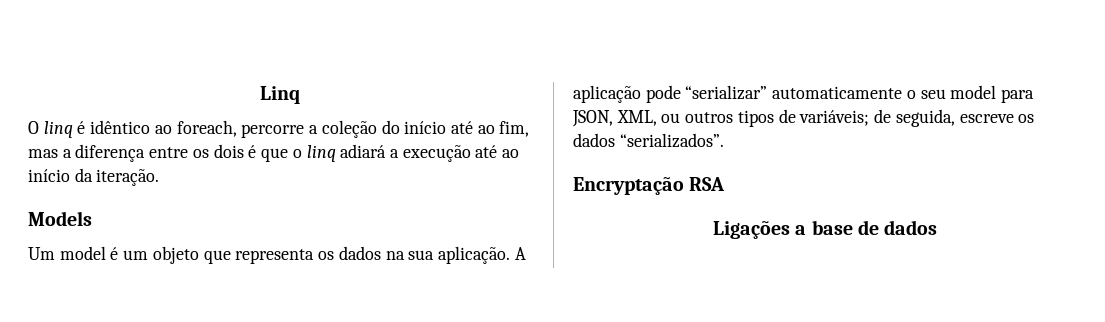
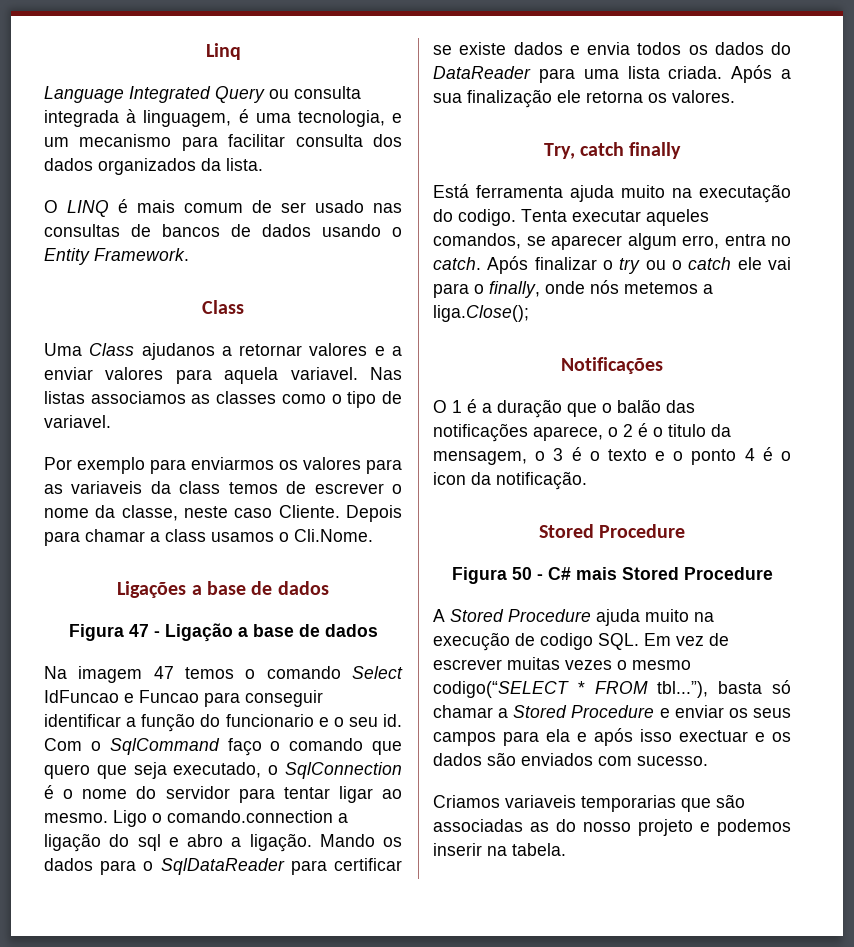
[28,120,530,138] [28,144,520,162] [28,168,160,186] [28,211,92,226] [28,246,526,264] [573,85,1035,103] [572,109,1035,127] [573,133,724,148] [573,177,726,195] O linq é idêntico ao foreach, percorre a coleção do início até ao fim, mas a diferença entre os dois é que o linq adiará a execução até ao início da iteração. // Models // Um model é um objeto que representa os dados na sua aplicação. A aplicação pode “serializar” automaticamente o seu model para JSON, XML, ou outros tipos de variáveis; de seguida, escreve os dados “serializados”. // Encryptação RSA -> [44,86,361,103] [44,109,402,127] [44,134,402,151] [44,158,263,175] [44,199,402,217] [44,224,402,237] [44,248,189,265] [202,300,244,314] [44,343,402,360] [44,367,402,384] [44,391,403,408] [44,415,111,428] [44,457,402,474] [44,481,402,494] [44,505,403,522] [44,529,373,546] Language Integrated Query ou consulta integrada à linguagem, é uma tecnologia, e um mecanismo para facilitar consulta dos dados organizados da lista. // O LINQ é mais comum de ser usado nas consultas de bancos de dados usando o Entity Framework. // Class // Uma Class ajudanos a retornar valores e a enviar valores para aquela variavel. Nas listas associamos as classes como o tipo de variavel. // Por exemplo para enviarmos os valores para as variaveis da class temos de escrever o nome da classe, neste caso Cliente. Depois para chamar a class usamos o Cli.Nome.
(938, 227) none -> [68,623,378,642] [44,666,403,683] [44,690,323,707] [44,713,402,732] [44,738,403,756] [44,762,402,779] [44,785,402,803] [44,810,348,827] [44,833,402,852] [44,858,402,875] [433,42,791,55] [433,65,791,83] [433,89,735,108] [543,142,682,159] [433,184,791,203] [433,209,709,226] [433,233,791,250] [433,256,791,274] [433,280,713,298] [433,305,529,322] [561,357,663,374] [433,399,695,418] [433,423,731,442] [433,447,791,465] [433,471,587,490] [538,524,686,538] [451,567,773,584] [433,609,714,626] [433,632,729,651] [433,657,691,670] [433,680,791,698] [433,705,791,718] [433,728,791,746] [433,752,708,766] [433,794,745,812] [433,819,791,836] [433,843,566,856] // Figura 47 - Ligação a base de dados // Na imagem 47 temos o comando Select IdFuncao e Funcao para conseguir identificar a função do funcionario e o seu id. Com o SqlCommand faço o comando que quero que seja executado, o SqlConnection é o nome do servidor para tentar ligar ao mesmo. Ligo o comando.connection a ligação do sql e abro a ligação. Mando os dados para o SqlDataReader para certificar se existe dados e envia todos os dados do DataReader para uma lista criada. Após a sua finalização ele retorna os valores. // Try, catch finally // Está ferramenta ajuda muito na executação do codigo. Tenta executar aqueles comandos, se aparecer algum erro, entra no catch. Após finalizar o try ou o catch ele vai para o finally, onde nós metemos a liga.Close(); // Notificações // O 1 é a duração que o balão das notificações aparece, o 2 é o titulo da mensagem, o 3 é o texto e o ponto 4 é o icon da notificação. // Stored Procedure // Figura 50 - C# mais Stored Procedure // A Stored Procedure ajuda muito na execução de codigo SQL. Em vez de escrever muitas vezes o mesmo codigo(“SELECT * FROM tbl...”), basta só chamar a Stored Procedure e enviar os seus campos para ela e após isso exectuar e os dados são enviados com sucesso. // Criamos variaveis temporarias que são associadas as do nosso projeto e podemos inserir na tabela.

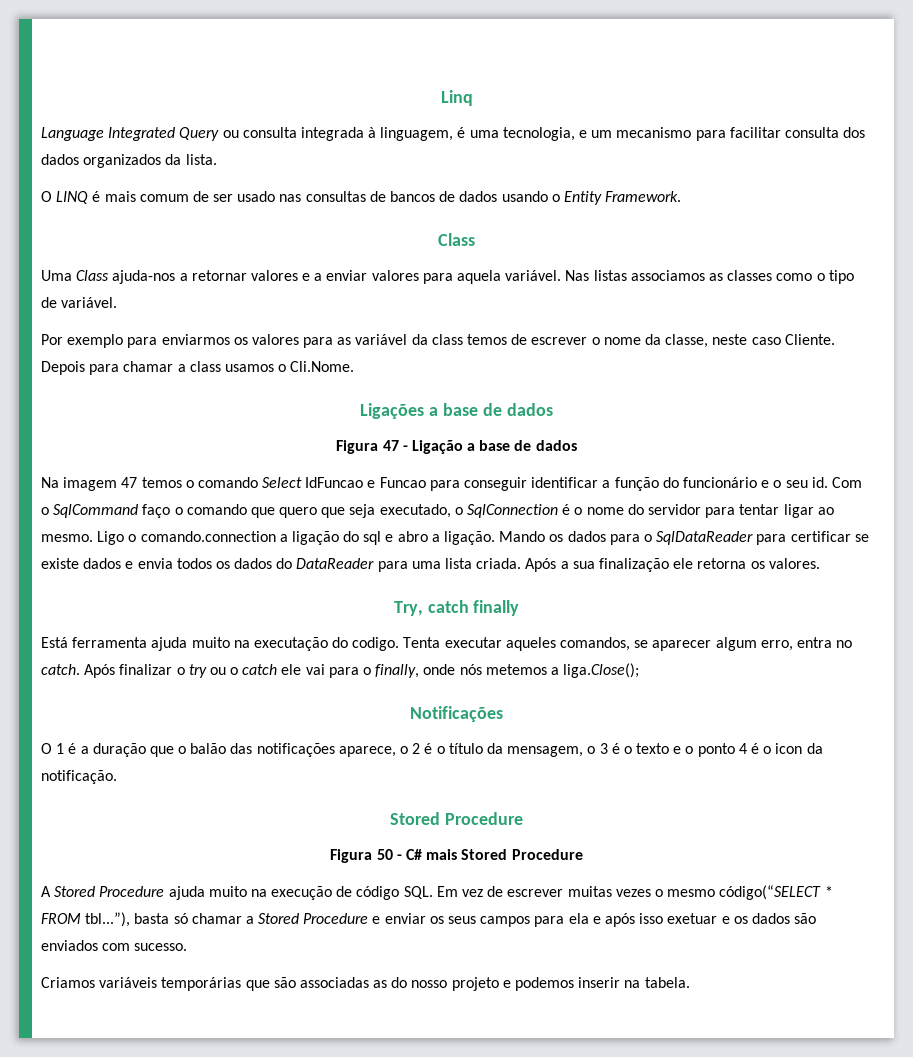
[141,343,215,360] ajudanos -> [112,270,176,284] ajuda-nos
[290,367,358,380] variavel. -> [505,270,562,281] variável.
[44,415,111,428] variavel. -> [61,297,118,308] variável.
[71,481,143,494] variaveis -> [355,334,408,345] variável
[225,714,314,727] funcionario -> [682,477,757,488] funcionário
[668,424,706,437] titulo -> [448,743,483,754] título
[540,633,593,650] codigo -> [356,886,400,900] código
[433,681,569,698] codigo(“SELECT -> [719,885,822,900] código(“SELECT
[679,730,748,742] exectuar -> [667,913,718,924] exetuar
[505,795,676,812] variaveis temporarias -> [99,977,242,991] variáveis temporárias

